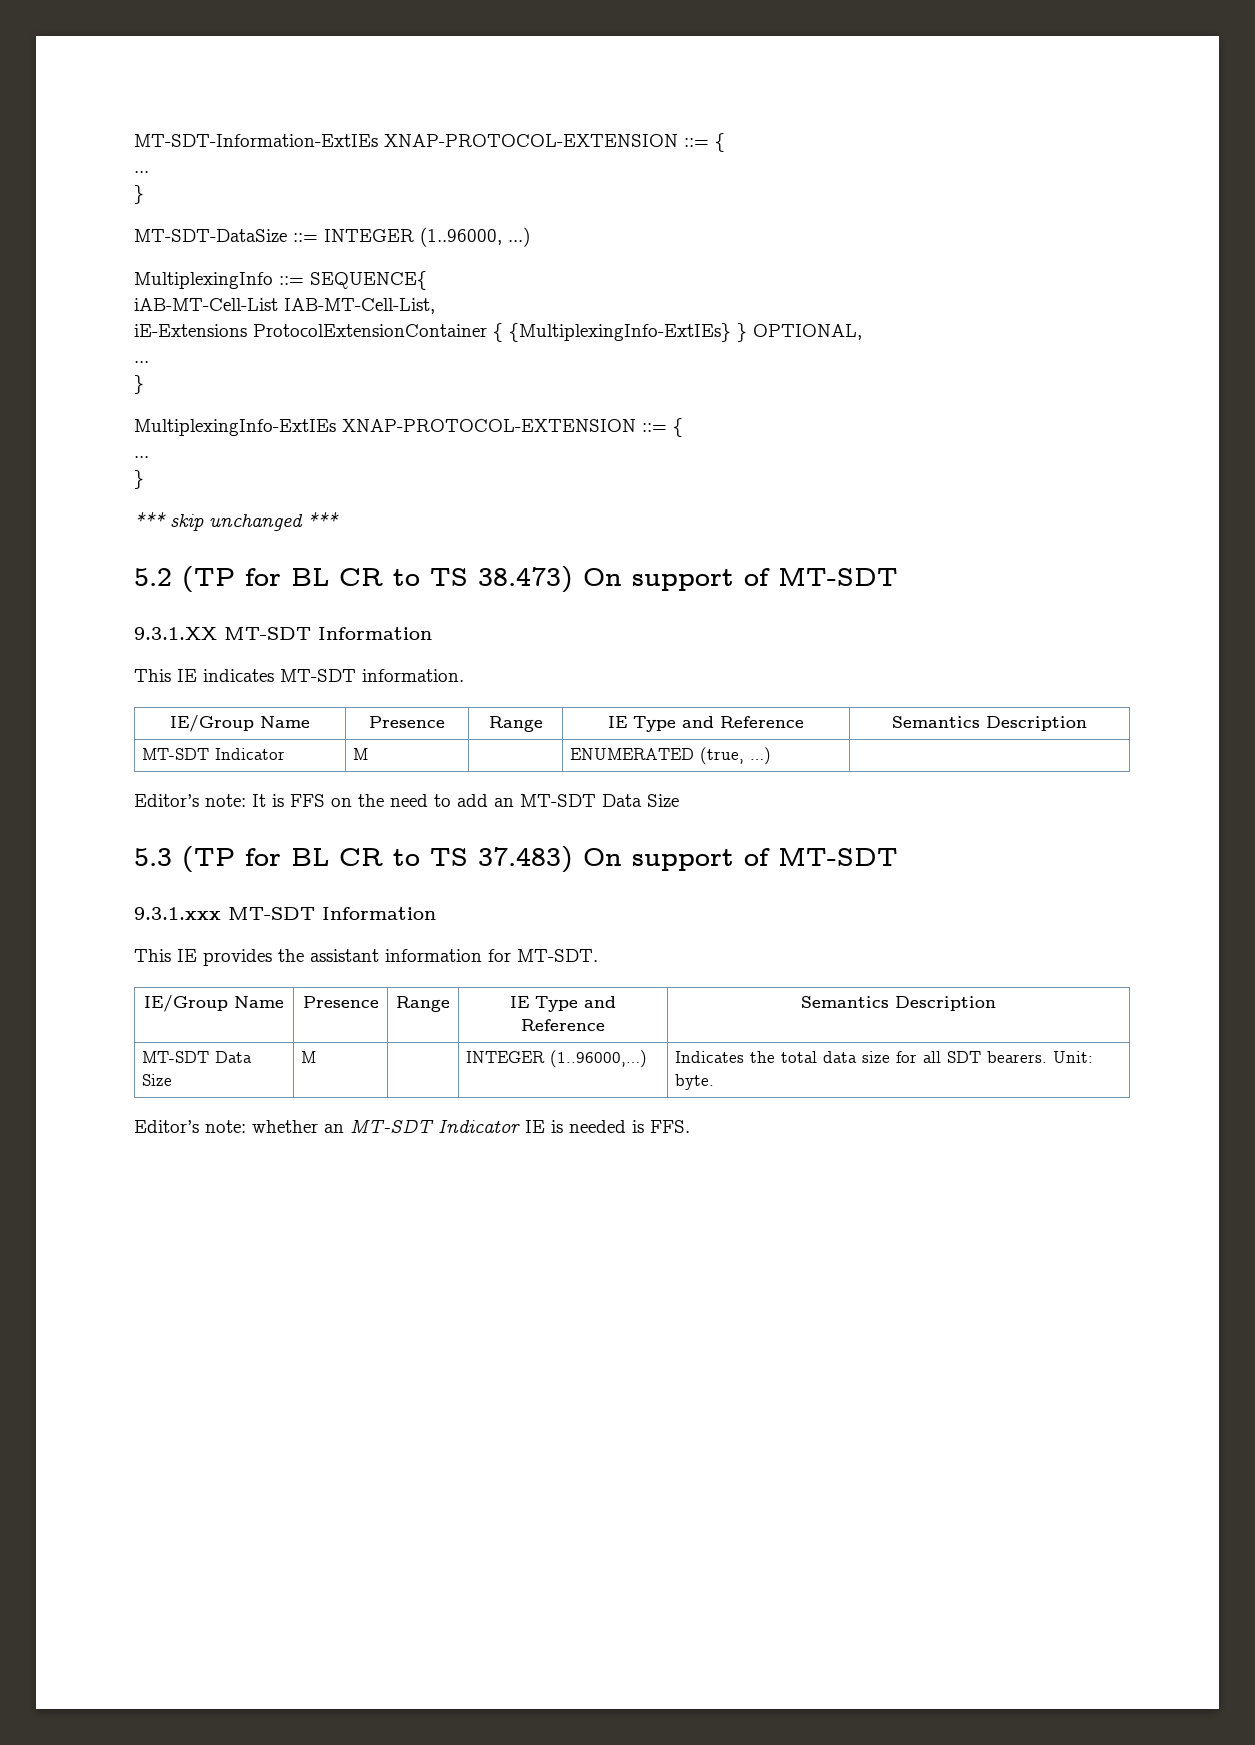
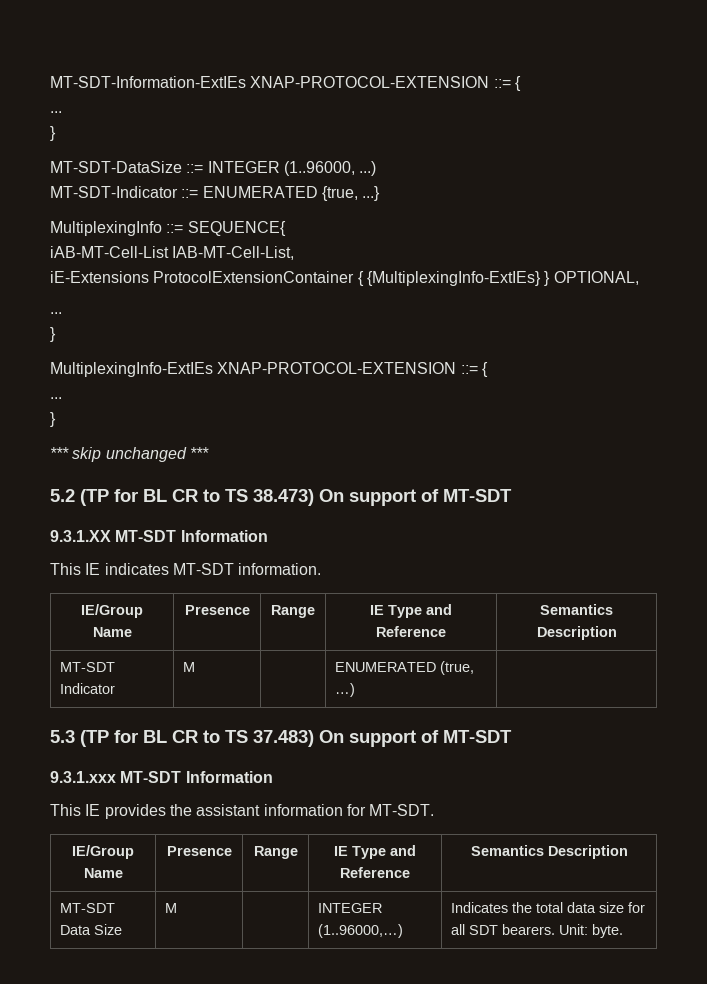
(530, 237) none -> [50,186,381,201] // MT-SDT-Indicator ::= ENUMERATED {true, ...}
[134,794,679,807] // Editor’s note: It is FFS on the need to add an MT-SDT Data Size -> (356, 690) none
[134,1119,690,1133] // Editor’s note: whether an MT-SDT Indicator IE is needed is FFS. -> (624, 931) none

